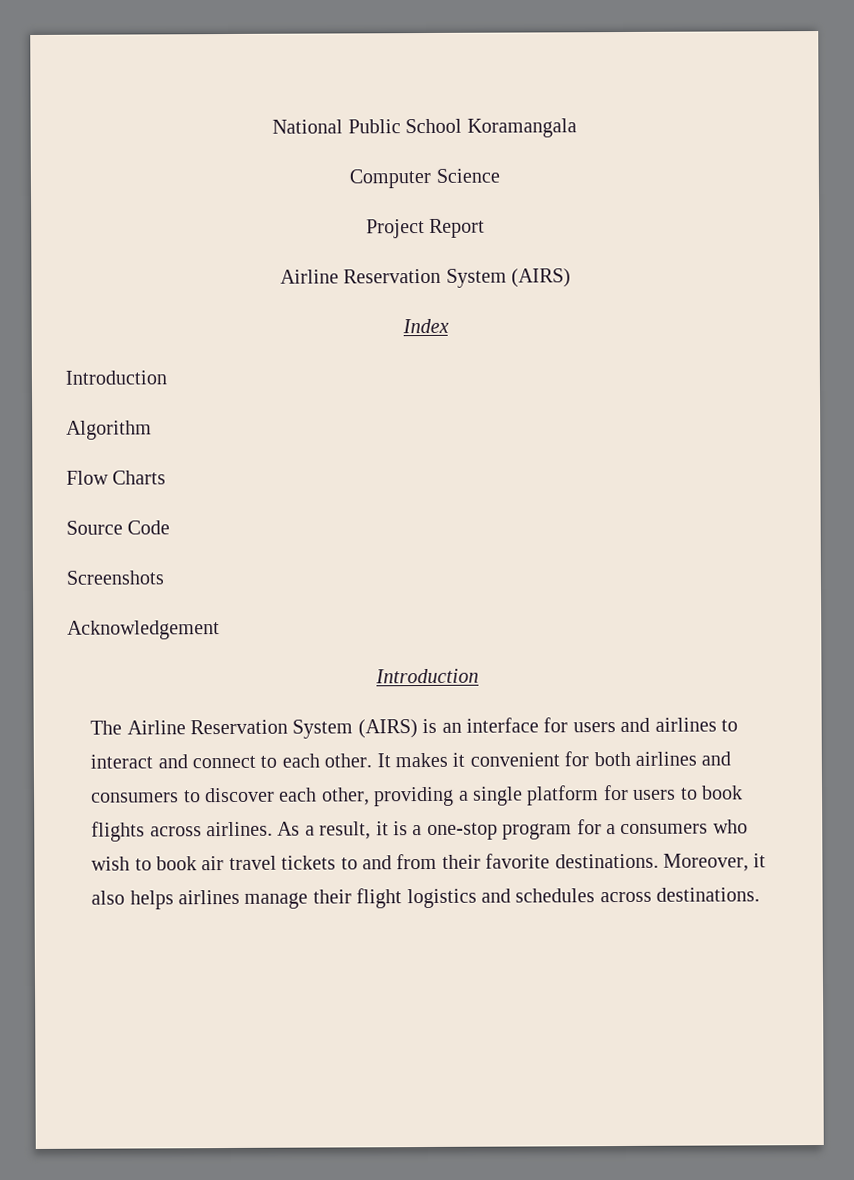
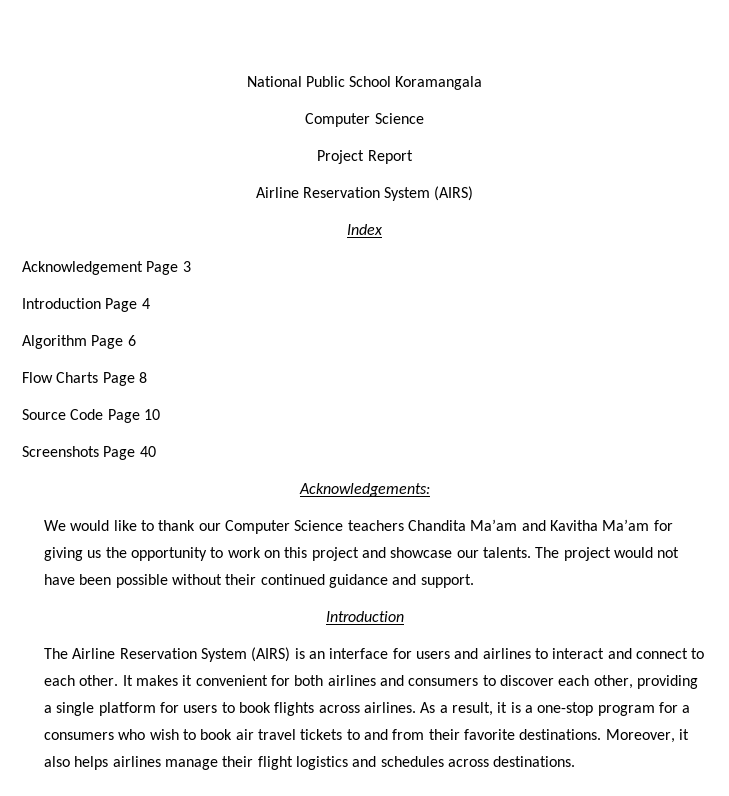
[65,370,167,385] // Introduction -> [22,261,191,275] [22,298,150,312] // Acknowledgement Page 3 // Introduction Page 4
(152, 430) none -> [91,335,136,349] Page 6
(167, 477) none -> [102,372,147,386] Page 8
(171, 527) none -> [107,409,160,423] Page 10
[67,620,220,640] // Acknowledgement -> [103,446,156,460] [298,483,430,497] [44,519,673,534] [44,547,680,561] [44,574,474,588] Page 40 // Acknowledgements: // We would like to thank our Computer Science teachers Chandita Ma’am and Kavitha Ma’am for giving us the opportunity to work on this project and showcase our talents. The project would not have been possible without their continued guidance and support.

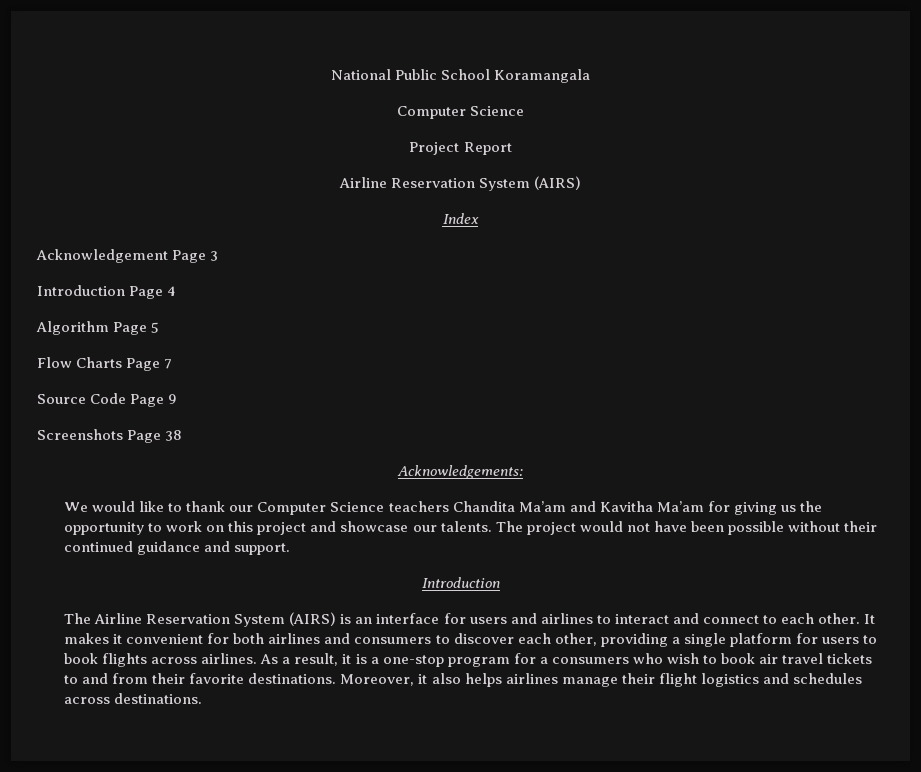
[127,335,136,346] 6 -> [151,322,160,333] 5
[138,372,147,383] 8 -> [164,359,173,369] 7
[143,409,160,420] 10 -> [168,394,178,404] 9
[139,446,156,457] 40 -> [165,430,183,441] 38

